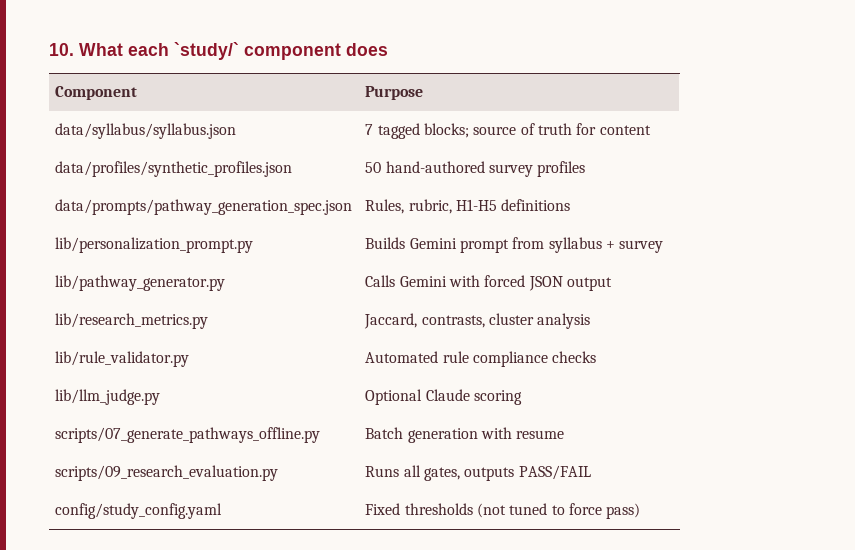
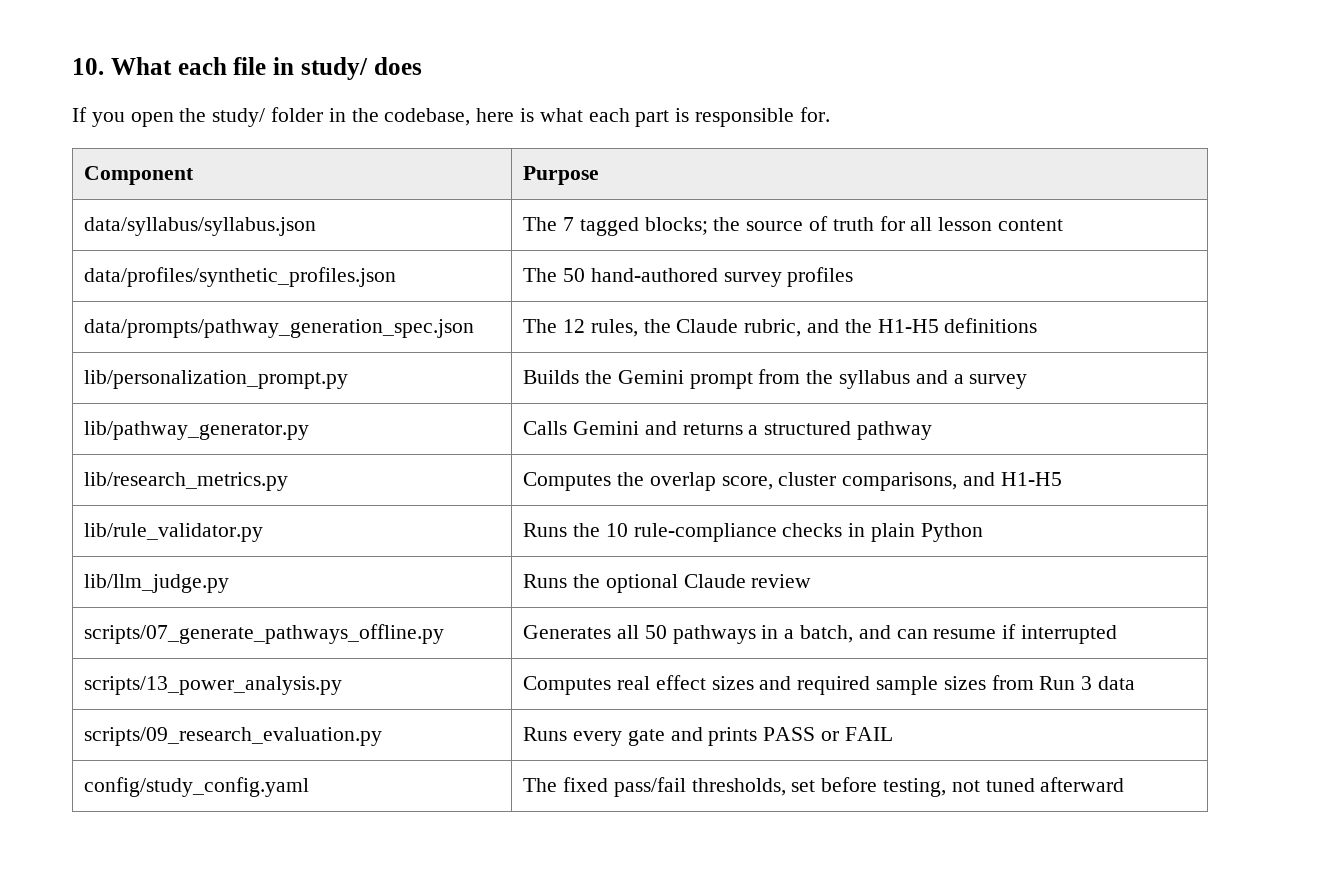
[174,42,388,60] `study/` component does -> [233,57,422,80] [72,107,830,127] file in study/ does // If you open the study/ folder in the codebase, here is what each part is responsible for.
(237, 131) none -> [523,217,558,231] The
(470, 130) none -> [713,217,741,231] the
(597, 129) none -> [910,217,993,231] all lesson
(293, 169) none -> [523,268,558,282] The
[365,199,452,214] Rules, rubric, -> [523,319,872,337] The 12 rules, the Claude rubric, and the
(406, 243) none -> [584,370,612,384] the
[548,237,616,253] syllabus + -> [806,370,964,389] the syllabus and a
[449,275,613,291] [55,313,209,329] [364,313,591,329] [55,351,190,367] [365,351,597,367] [55,389,161,405] [365,389,523,405] [55,427,321,443] [365,427,565,443] [55,465,279,481] [365,465,591,481] [55,503,223,519] [365,503,641,519] with forced JSON output // lib/research_metrics.py | Jaccard, contrasts, cluster analysis // lib/rule_validator.py | Automated rule compliance checks // lib/llm_judge.py | Optional Claude scoring // scripts/07_generate_pathways_offline.py | Batch generation with resume // scripts/09_research_evaluation.py | Runs all gates, outputs PASS/FAIL // config/study_config.yaml | Fixed thresholds (not tuned to force pass) -> [644,421,933,440] [84,472,289,491] [523,472,1062,491] [84,523,264,542] [523,523,983,542] [84,574,230,593] [523,574,812,593] [84,624,445,644] [523,624,1118,644] [84,676,343,695] [523,675,1136,695] [84,727,383,746] [523,727,893,746] [84,777,310,797] [523,777,1125,797] and returns a structured pathway // lib/research_metrics.py | Computes the overlap score, cluster comparisons, and H1-H5 // lib/rule_validator.py | Runs the 10 rule-compliance checks in plain Python // lib/llm_judge.py | Runs the optional Claude review // scripts/07_generate_pathways_offline.py | Generates all 50 pathways in a batch, and can resume if interrupted // scripts/13_power_analysis.py | Computes real effect sizes and required sample sizes from Run 3 data // scripts/09_research_evaluation.py | Runs every gate and prints PASS or FAIL // config/study_config.yaml | The fixed pass/fail thresholds, set before testing, not tuned afterward

